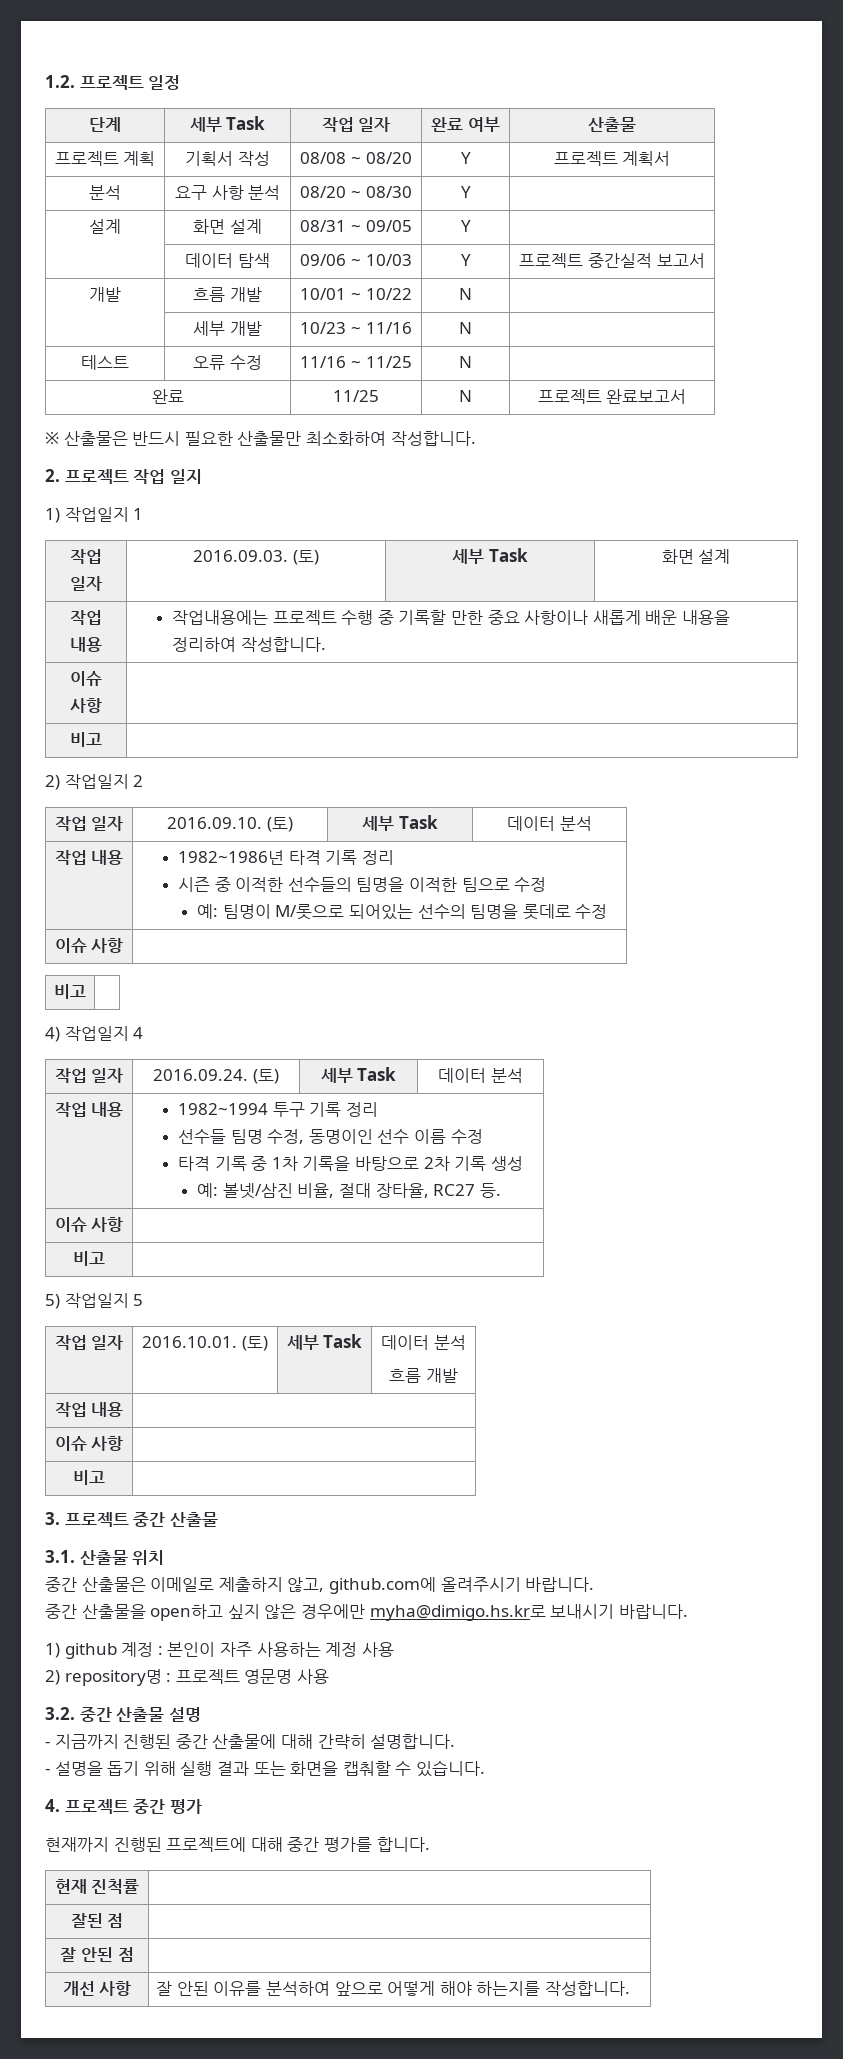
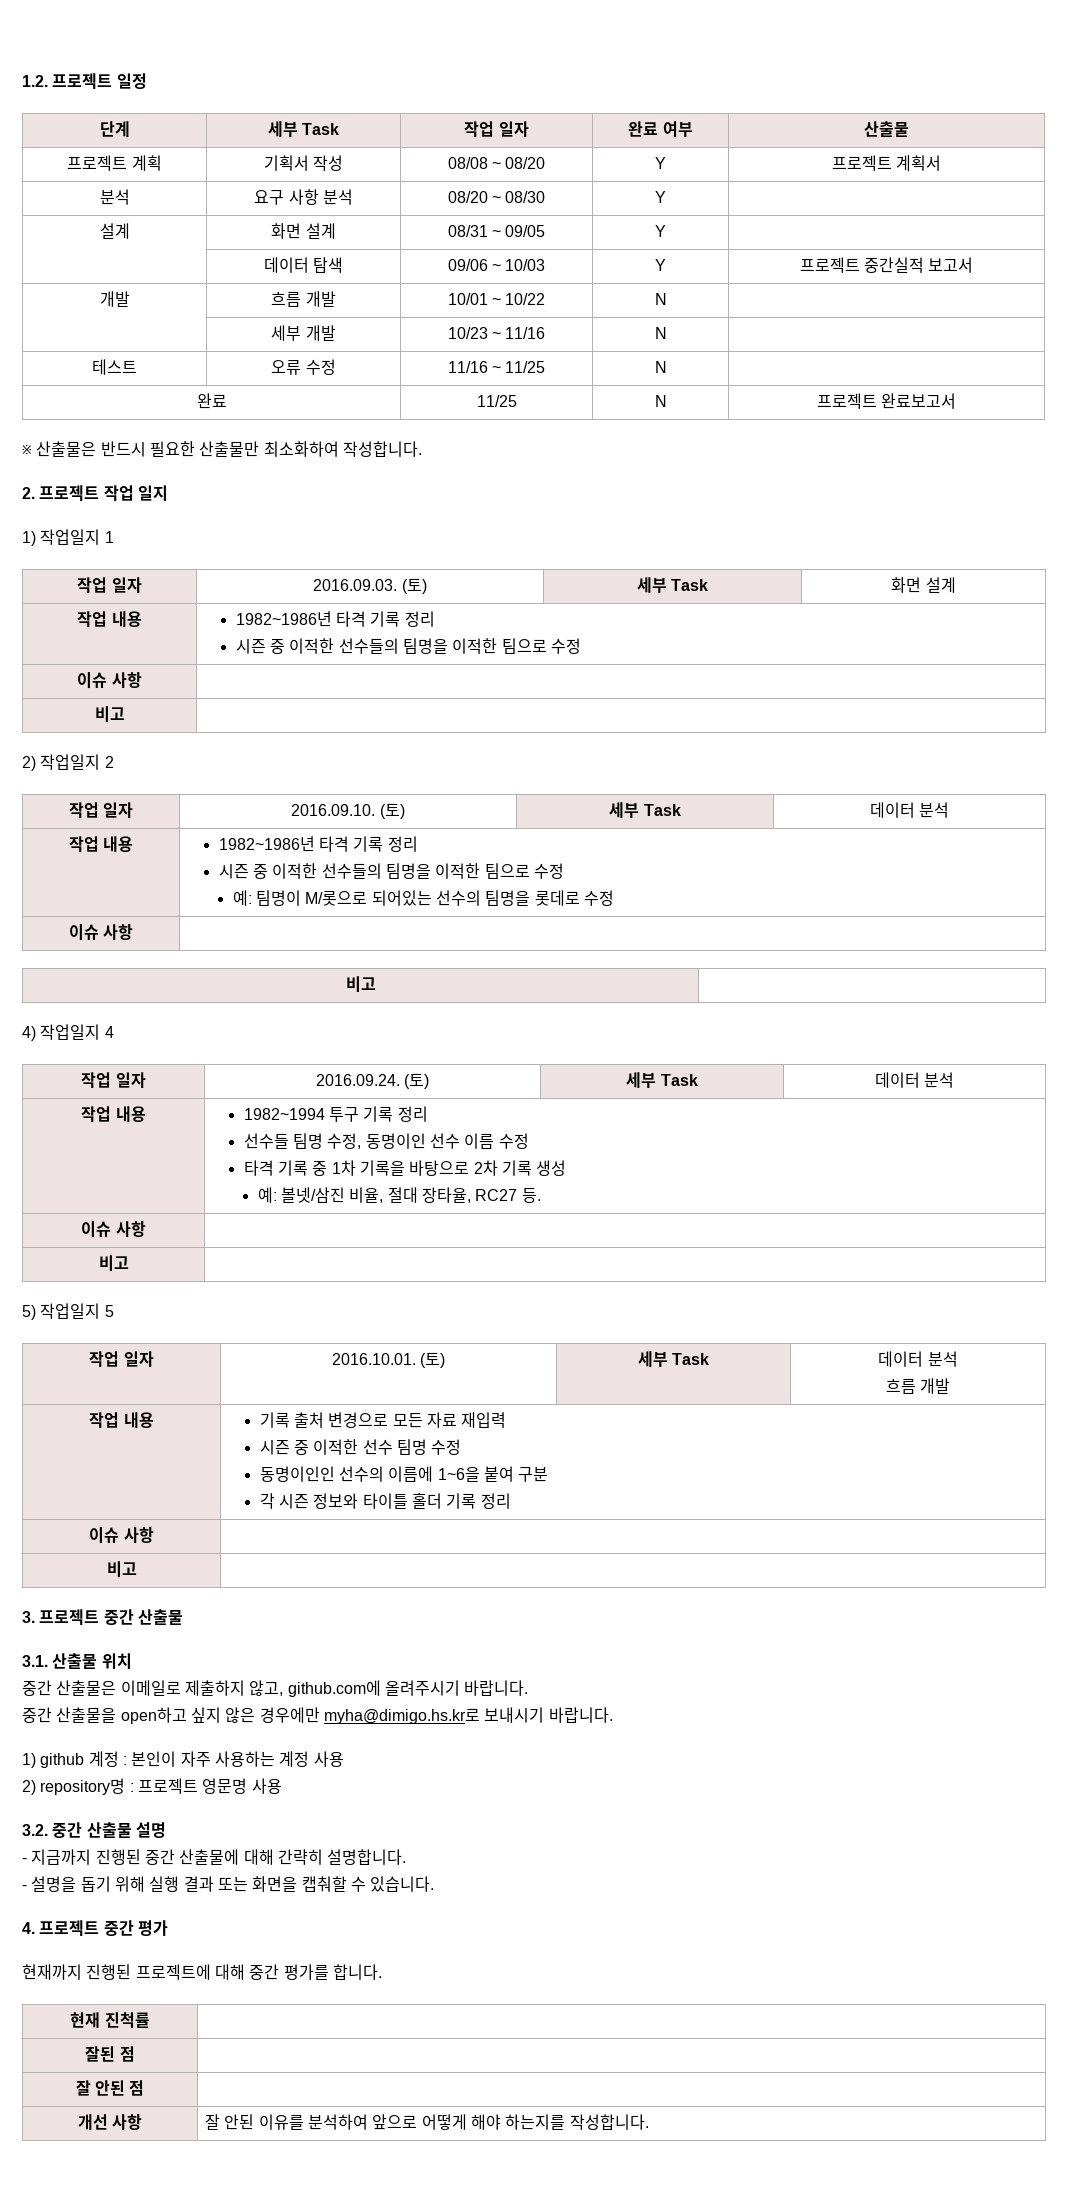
[172,610,731,625] [172,637,326,652] 작업내용에는 프로젝트 수행 중 기록할 만한 중요 사항이나 새롭게 배운 내용을 정리하여 작성합니다. -> [235,611,435,627] [235,638,581,654] 1982~1986년 타격 기록 정리 // 시즌 중 이적한 선수들의 팀명을 이적한 팀으로 수정
(124, 1409) none -> [259,1412,507,1428] [259,1439,462,1455] [259,1466,549,1482] [259,1493,511,1509] 기록 출처 변경으로 모든 자료 재입력 // 시즌 중 이적한 선수 팀명 수정 // 동명이인인 선수의 이름에 1~6을 붙여 구분 // 각 시즌 정보와 타이틀 홀더 기록 정리

